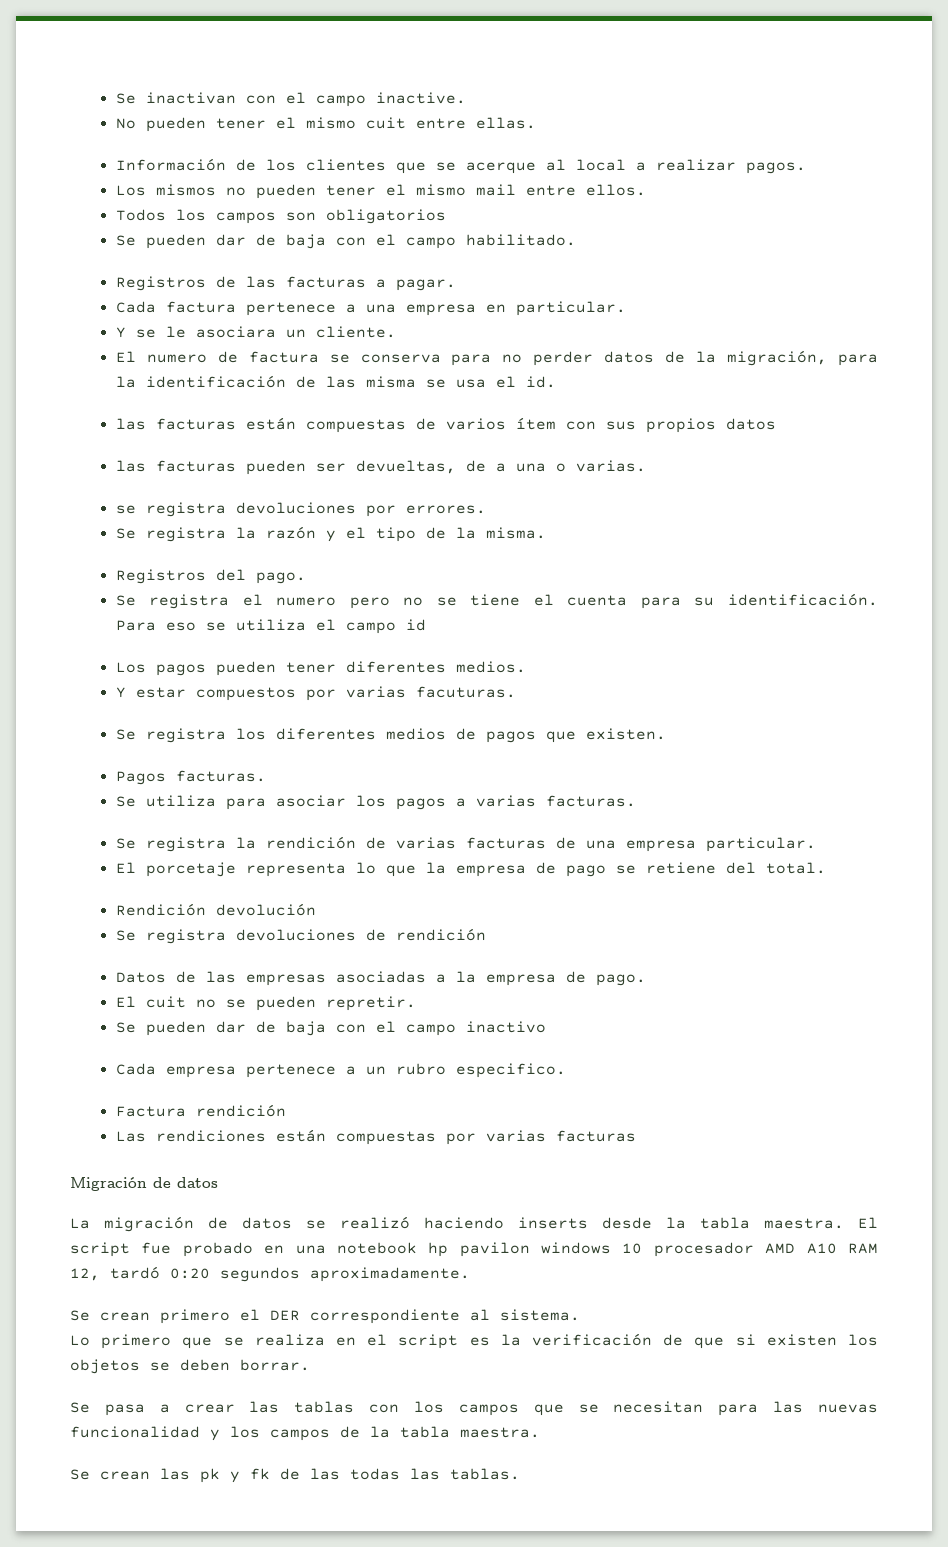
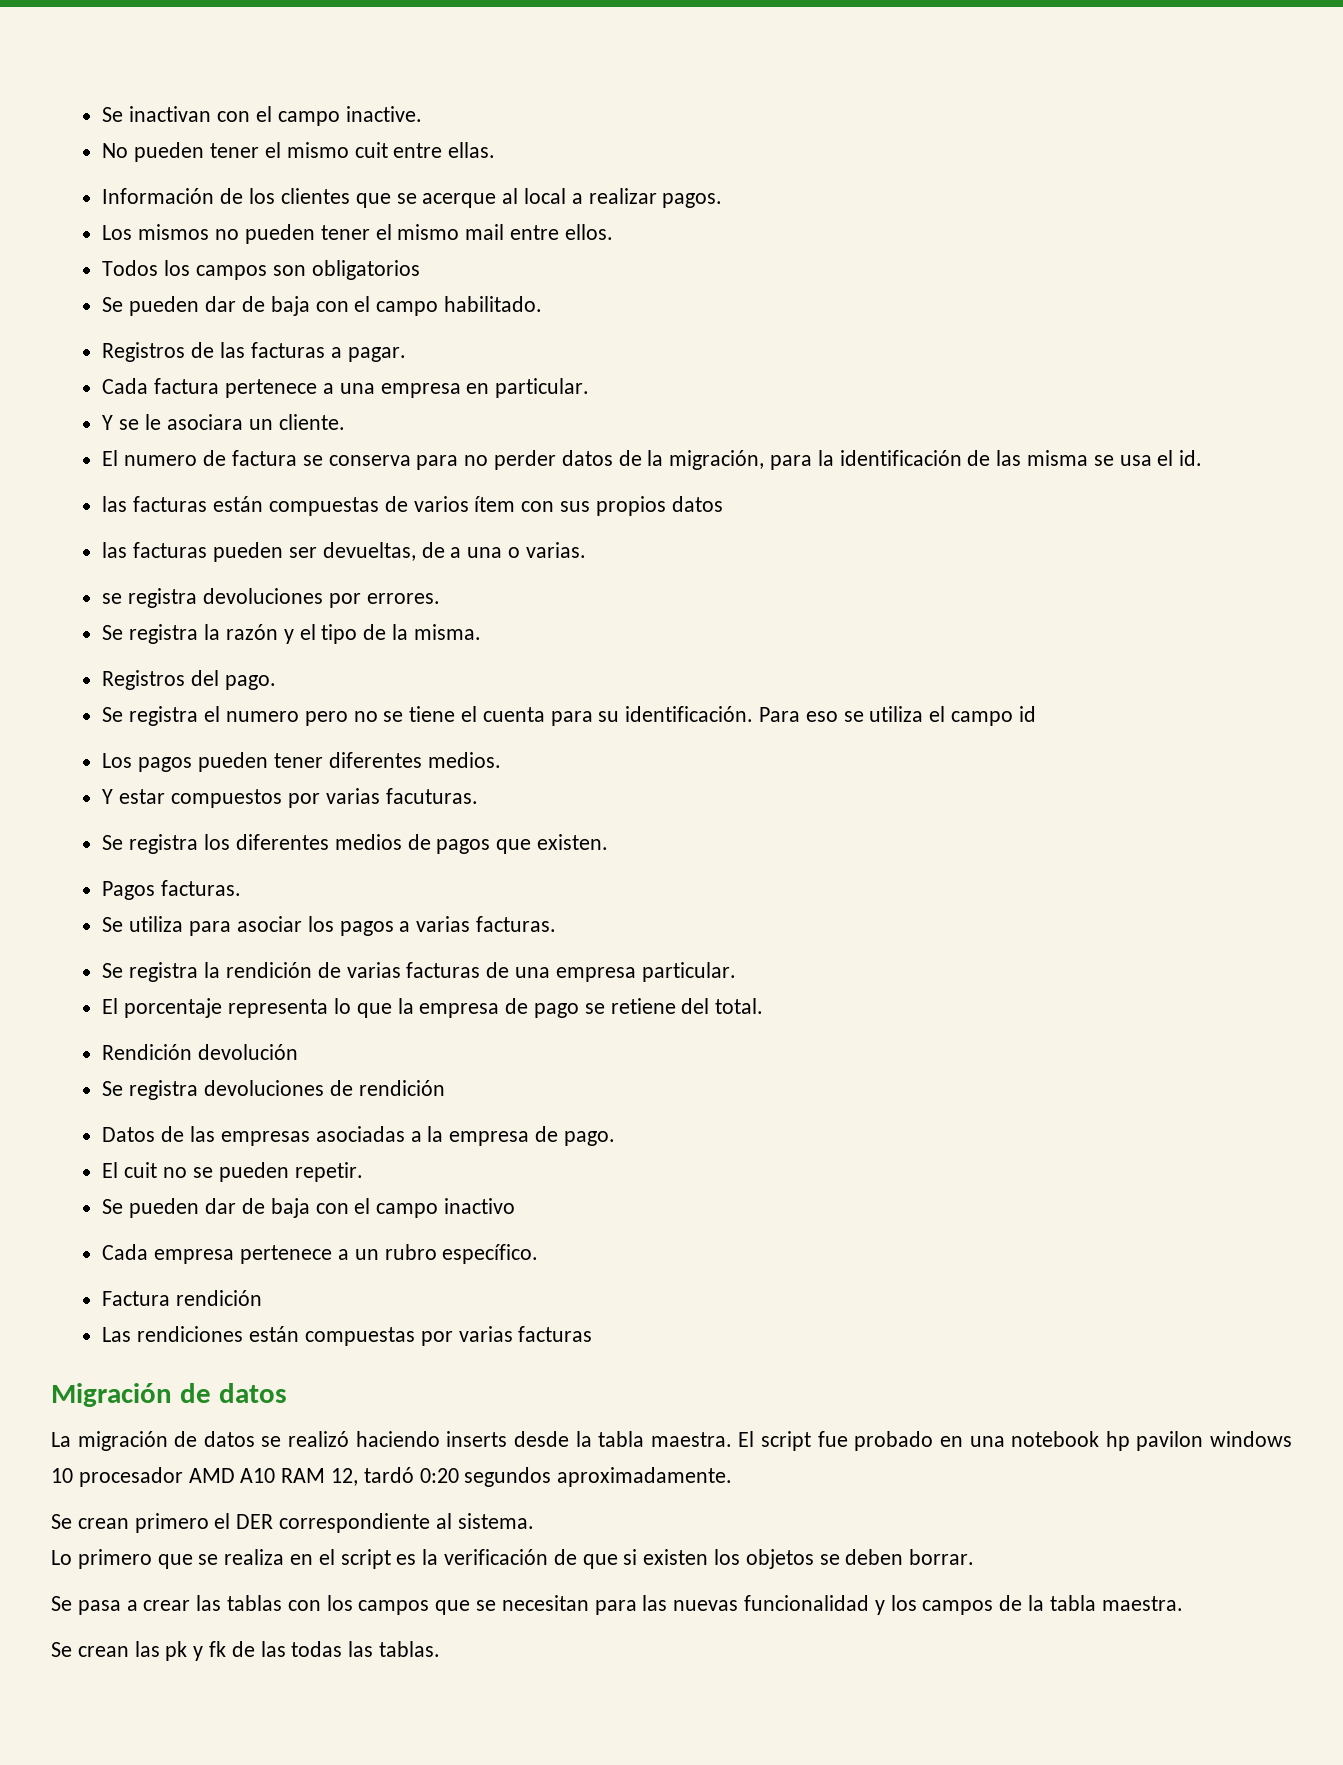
[145,862,236,877] porcetaje -> [124,998,223,1018] porcentaje
[325,996,416,1011] repretir. -> [294,1162,363,1182] repetir.
[455,1063,566,1078] especifico. -> [442,1244,539,1264] específico.

